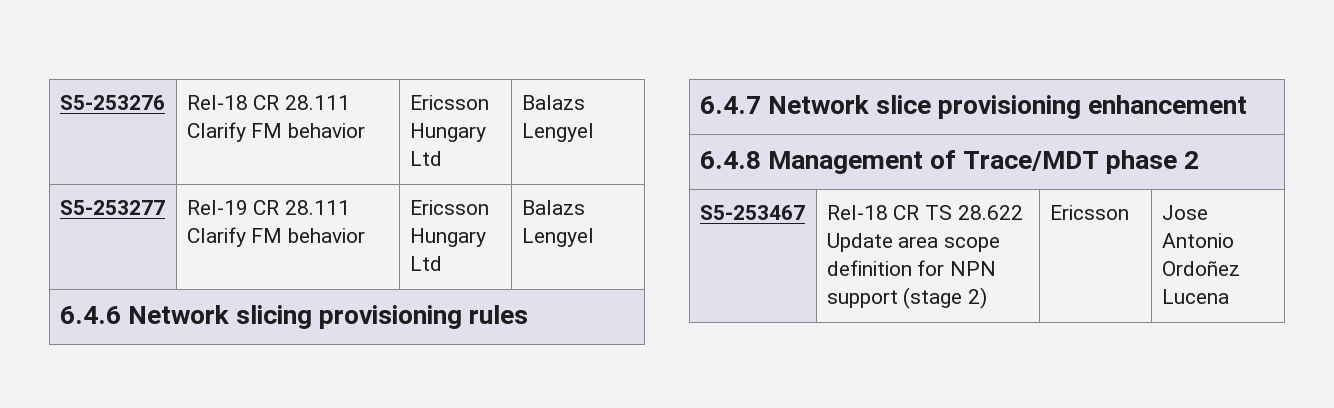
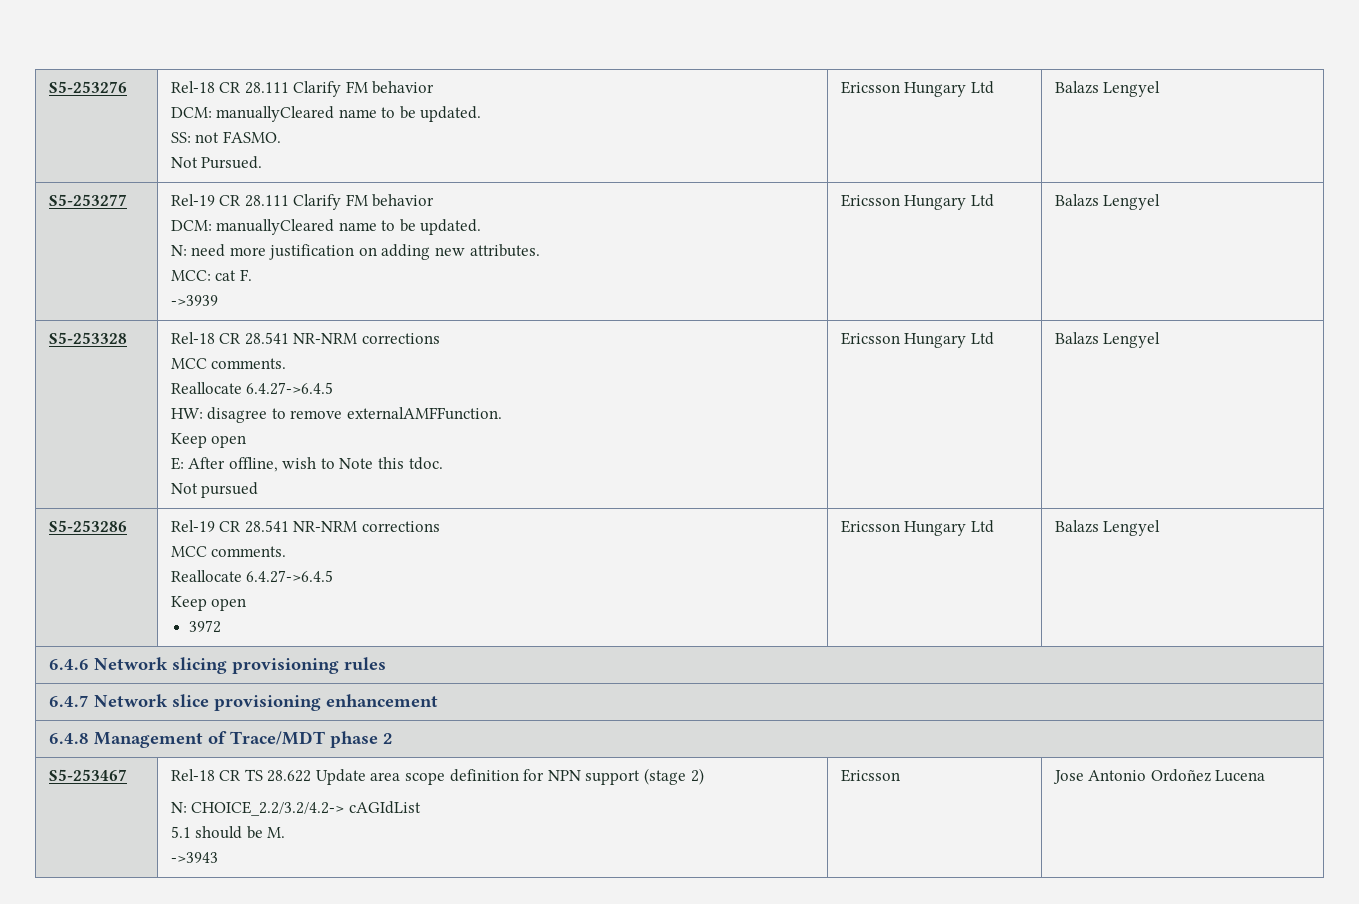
(366, 130) none -> [170,106,482,122] [170,131,281,143] [170,156,263,169] // DCM: manuallyCleared name to be updated. // SS: not FASMO. // Not Pursued.
(366, 235) none -> [170,219,482,235] [170,244,540,260] [170,269,252,281] [170,295,218,306] [840,194,994,210] [1054,194,1161,210] [48,332,127,344] [170,332,440,345] [170,358,287,369] [170,382,334,395] [170,407,502,423] [170,433,247,448] [170,457,443,472] [170,482,259,498] [840,332,994,348] [1054,332,1161,348] [48,520,127,532] [170,520,440,533] [170,546,287,557] [170,570,334,583] [170,596,247,611] [189,620,222,633] // DCM: manuallyCleared name to be updated. // N: need more justification on adding new attributes. // MCC: cat F. // ->3939 | Ericsson Hungary Ltd | Balazs Lengyel // S5-253328 | Rel-18 CR 28.541 NR-NRM corrections // MCC comments. // Reallocate 6.4.27->6.4.5 // HW: disagree to remove externalAMFFunction. // Keep open // E: After offline, wish to Note this tdoc. // Not pursued | Ericsson Hungary Ltd | Balazs Lengyel // S5-253286 | Rel-19 CR 28.541 NR-NRM corrections // MCC comments. // Reallocate 6.4.27->6.4.5 // Keep open // 3972
(988, 298) none -> [170,801,421,816] [170,826,286,839] [170,852,218,863] // N: CHOICE_2.2/3.2/4.2-> cAGIdList // 5.1 should be M. // ->3943

